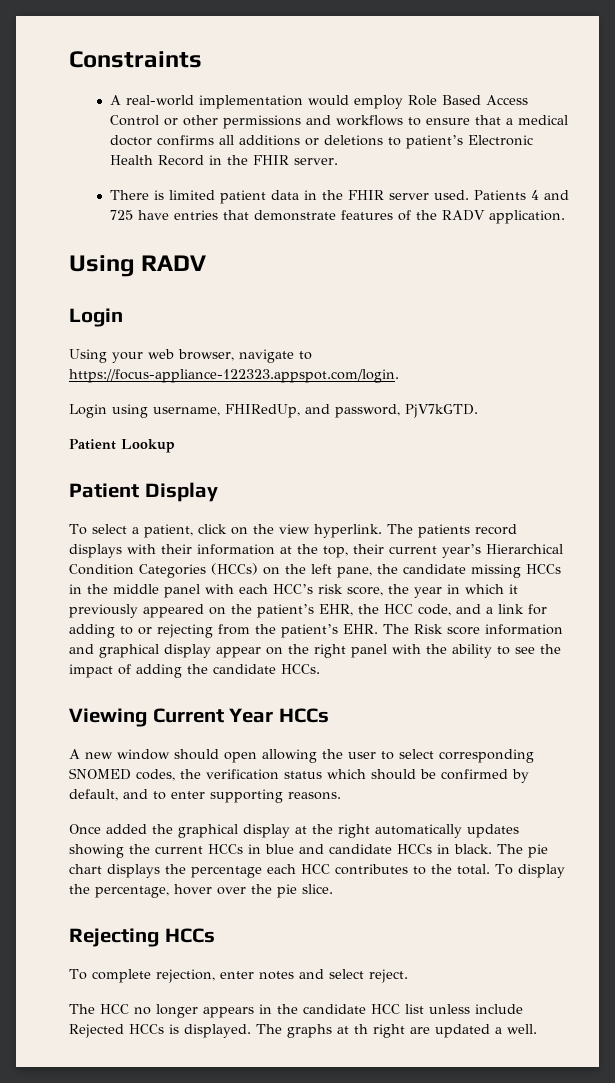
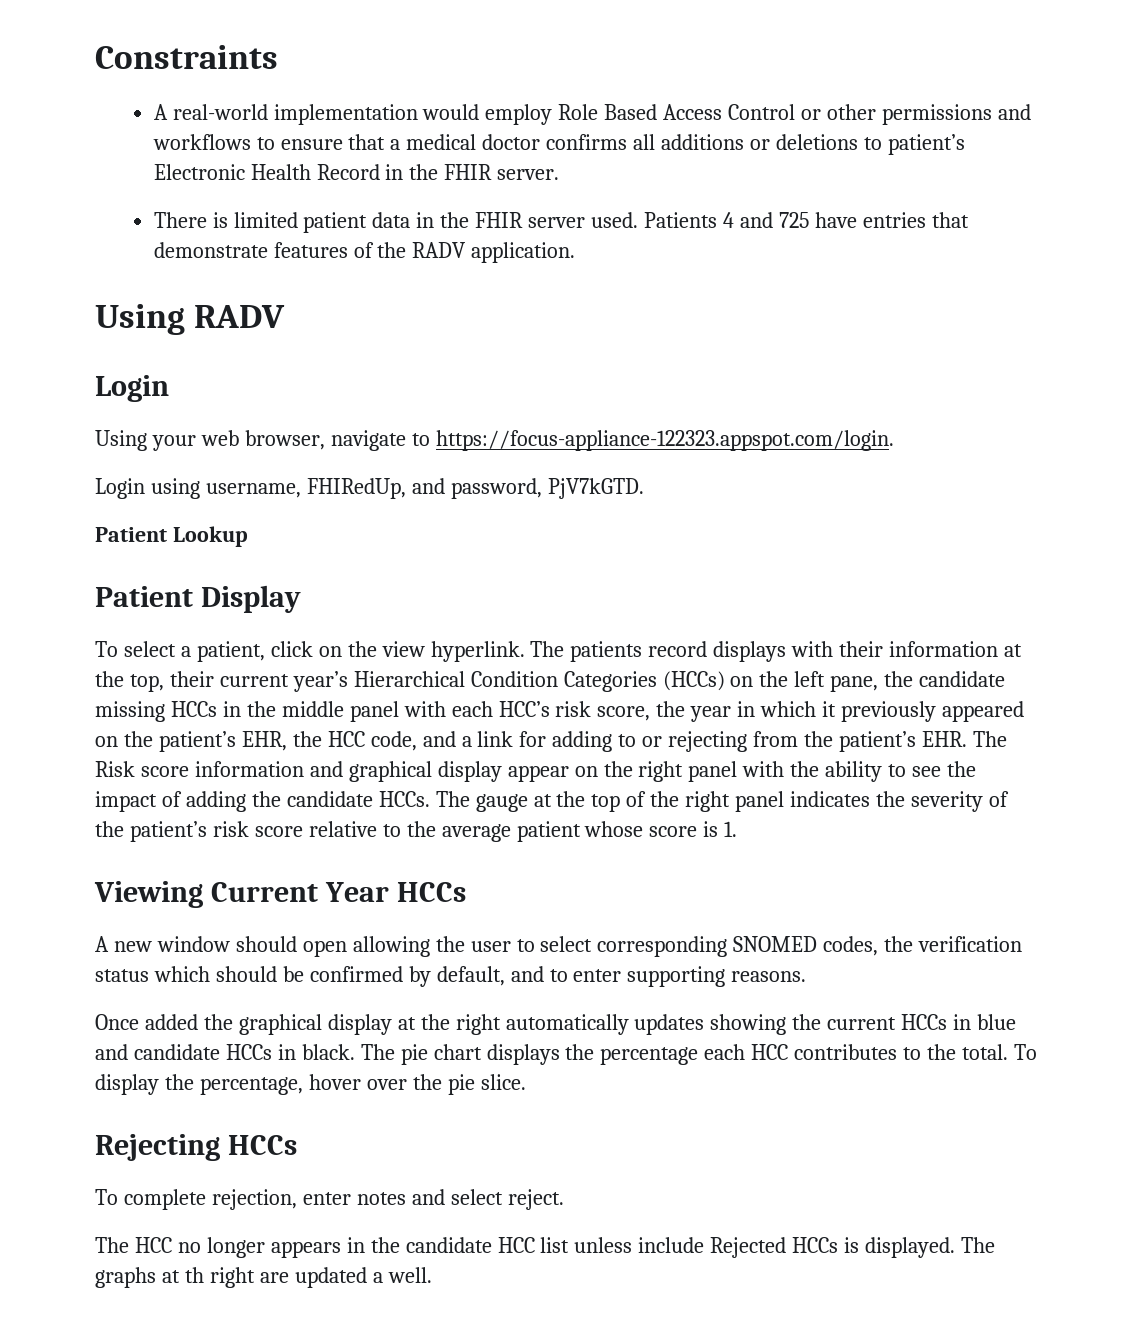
(320, 669) none -> [435,791,1009,812] [95,821,738,842] The gauge at the top of the right panel indicates the severity of the patient’s risk score relative to the average patient whose score is 1.

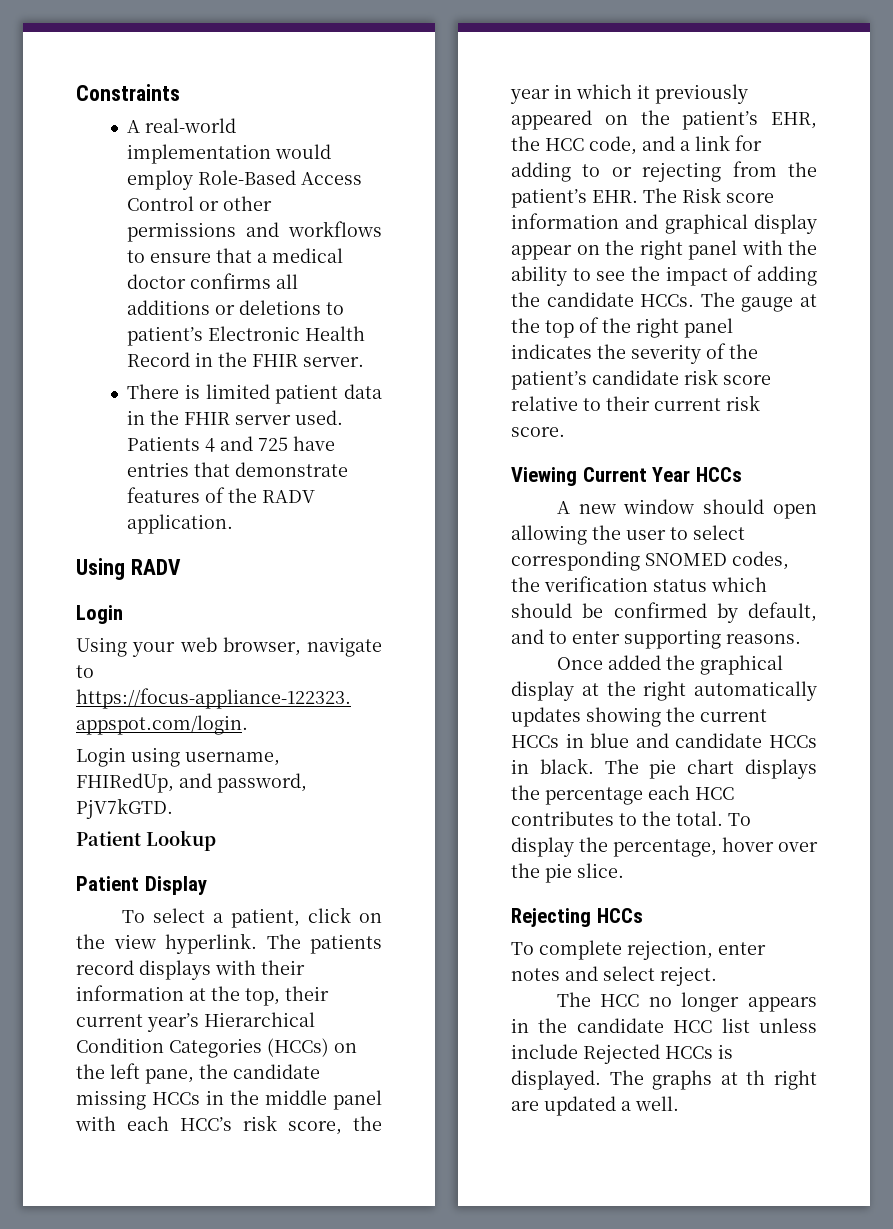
[558,104,658,120] Role Based -> [198,170,297,185] Role-Based
(207, 831) none -> [592,370,679,385] candidate
[406,821,738,842] the average patient whose score is 1. -> [606,395,760,411] [511,427,565,437] their current risk score.

